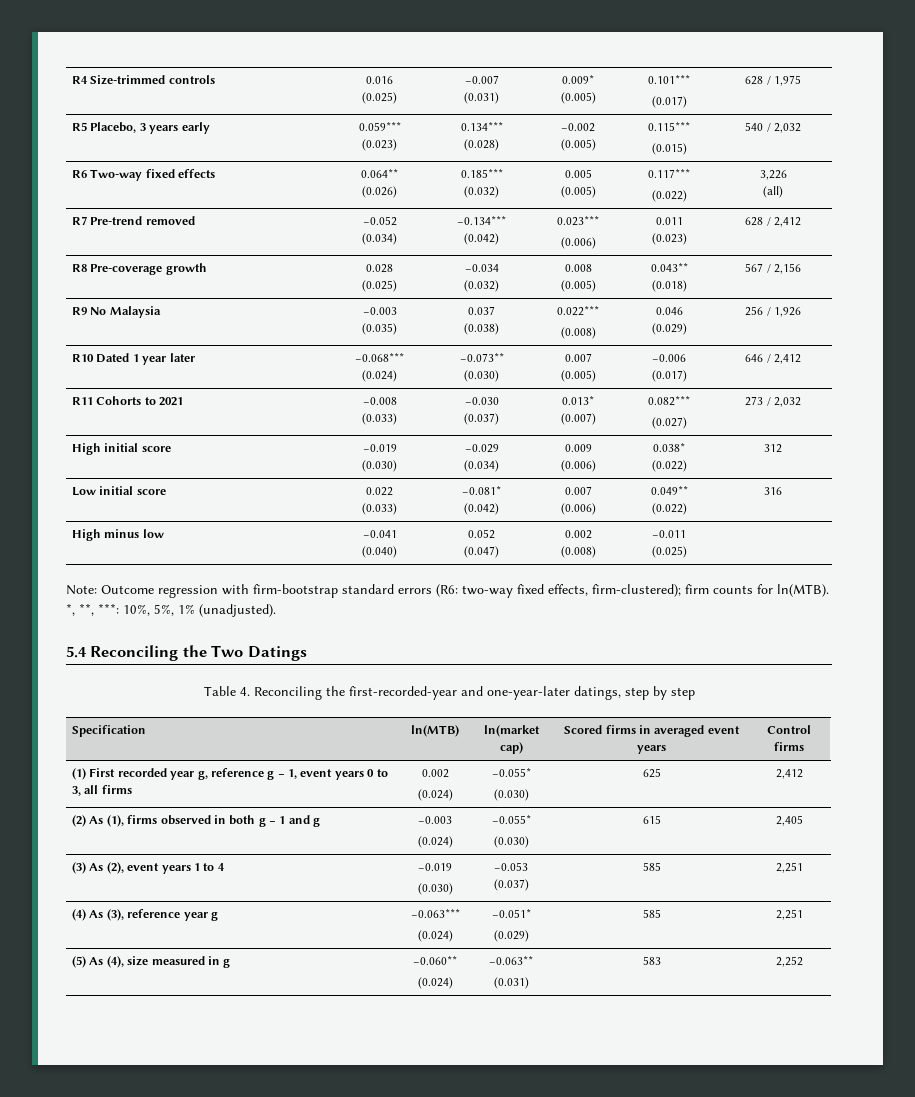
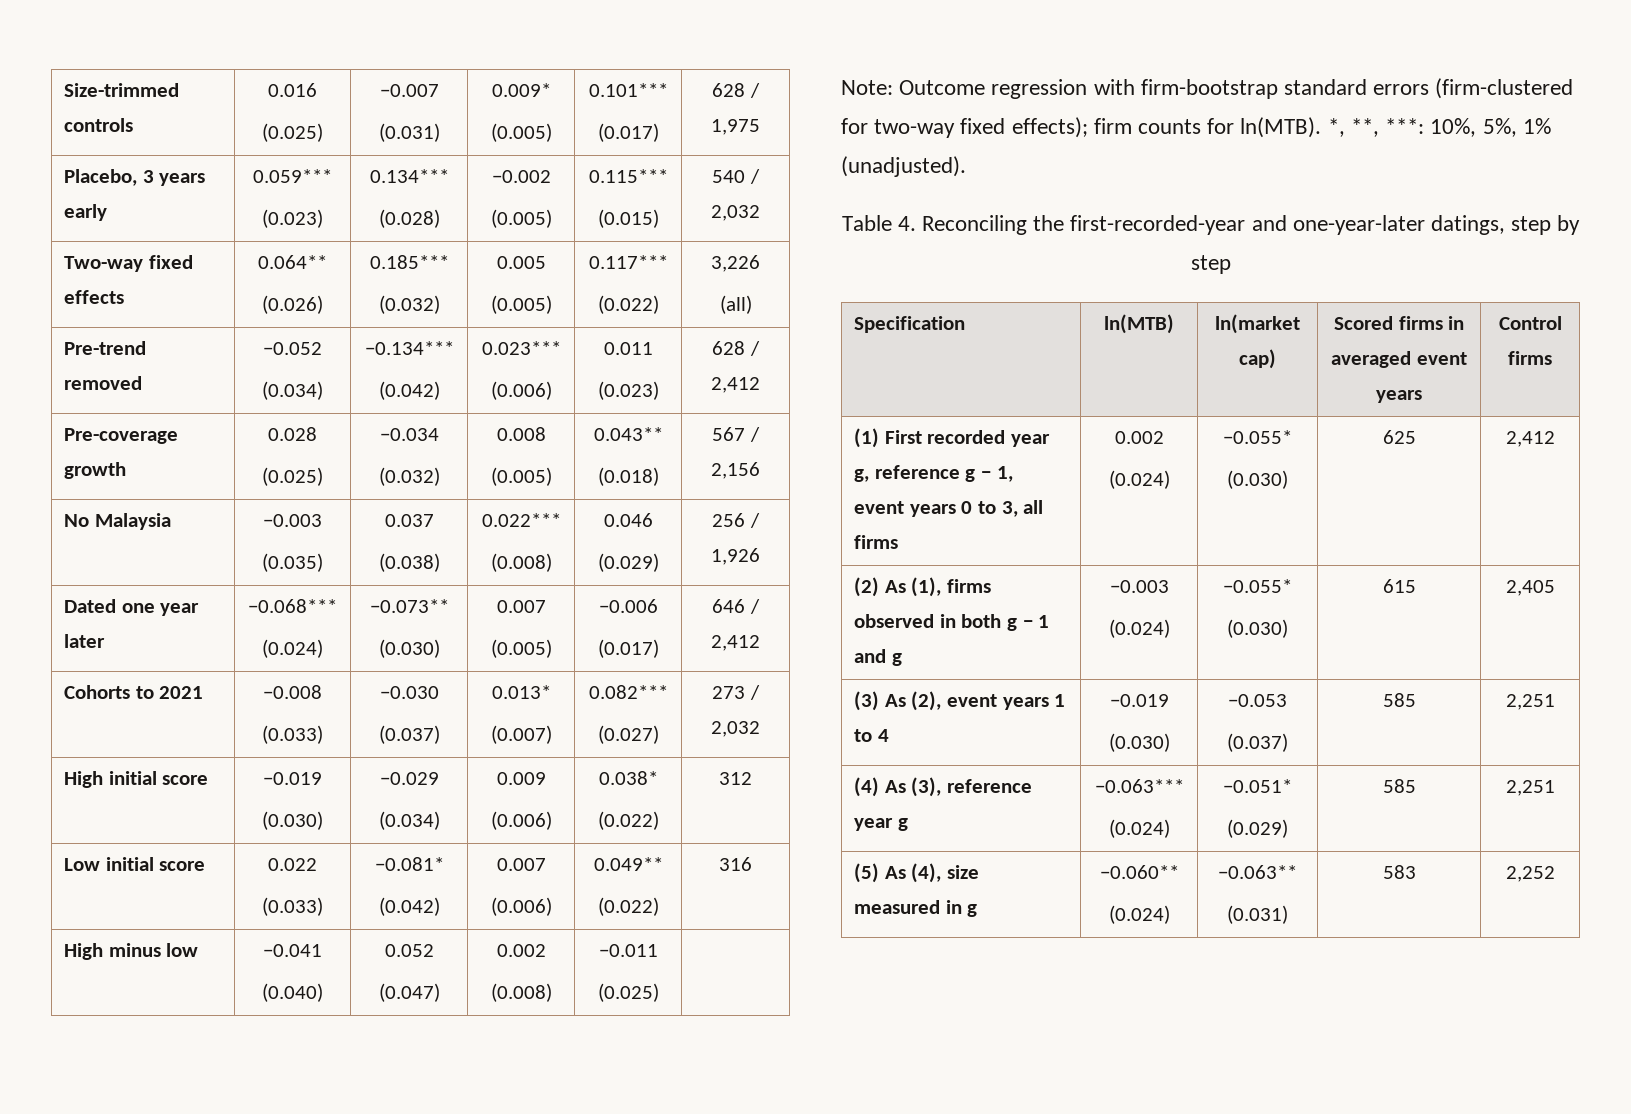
[72,76,89,84] R4 -> (64, 90) none
[72,122,88,131] R5 -> (760, 127) none
[72,170,88,178] R6 -> (760, 213) none
[72,216,88,225] R7 -> (752, 304) none
[72,264,88,272] R8 -> (760, 385) none
[72,307,88,315] R9 -> (760, 470) none
[72,353,139,363] R10 Dated 1 -> [64,599,155,613] Dated one
[72,397,94,405] R11 -> (760, 643) none
[436,584,681,598] (R6: two-way fixed effects, firm-clustered); -> [1435,78,1574,99] [841,117,1088,138] (firm-clustered for two-way fixed effects);
[66,645,307,661] // 5.4 Reconciling the Two Datings -> (966, 166) none

